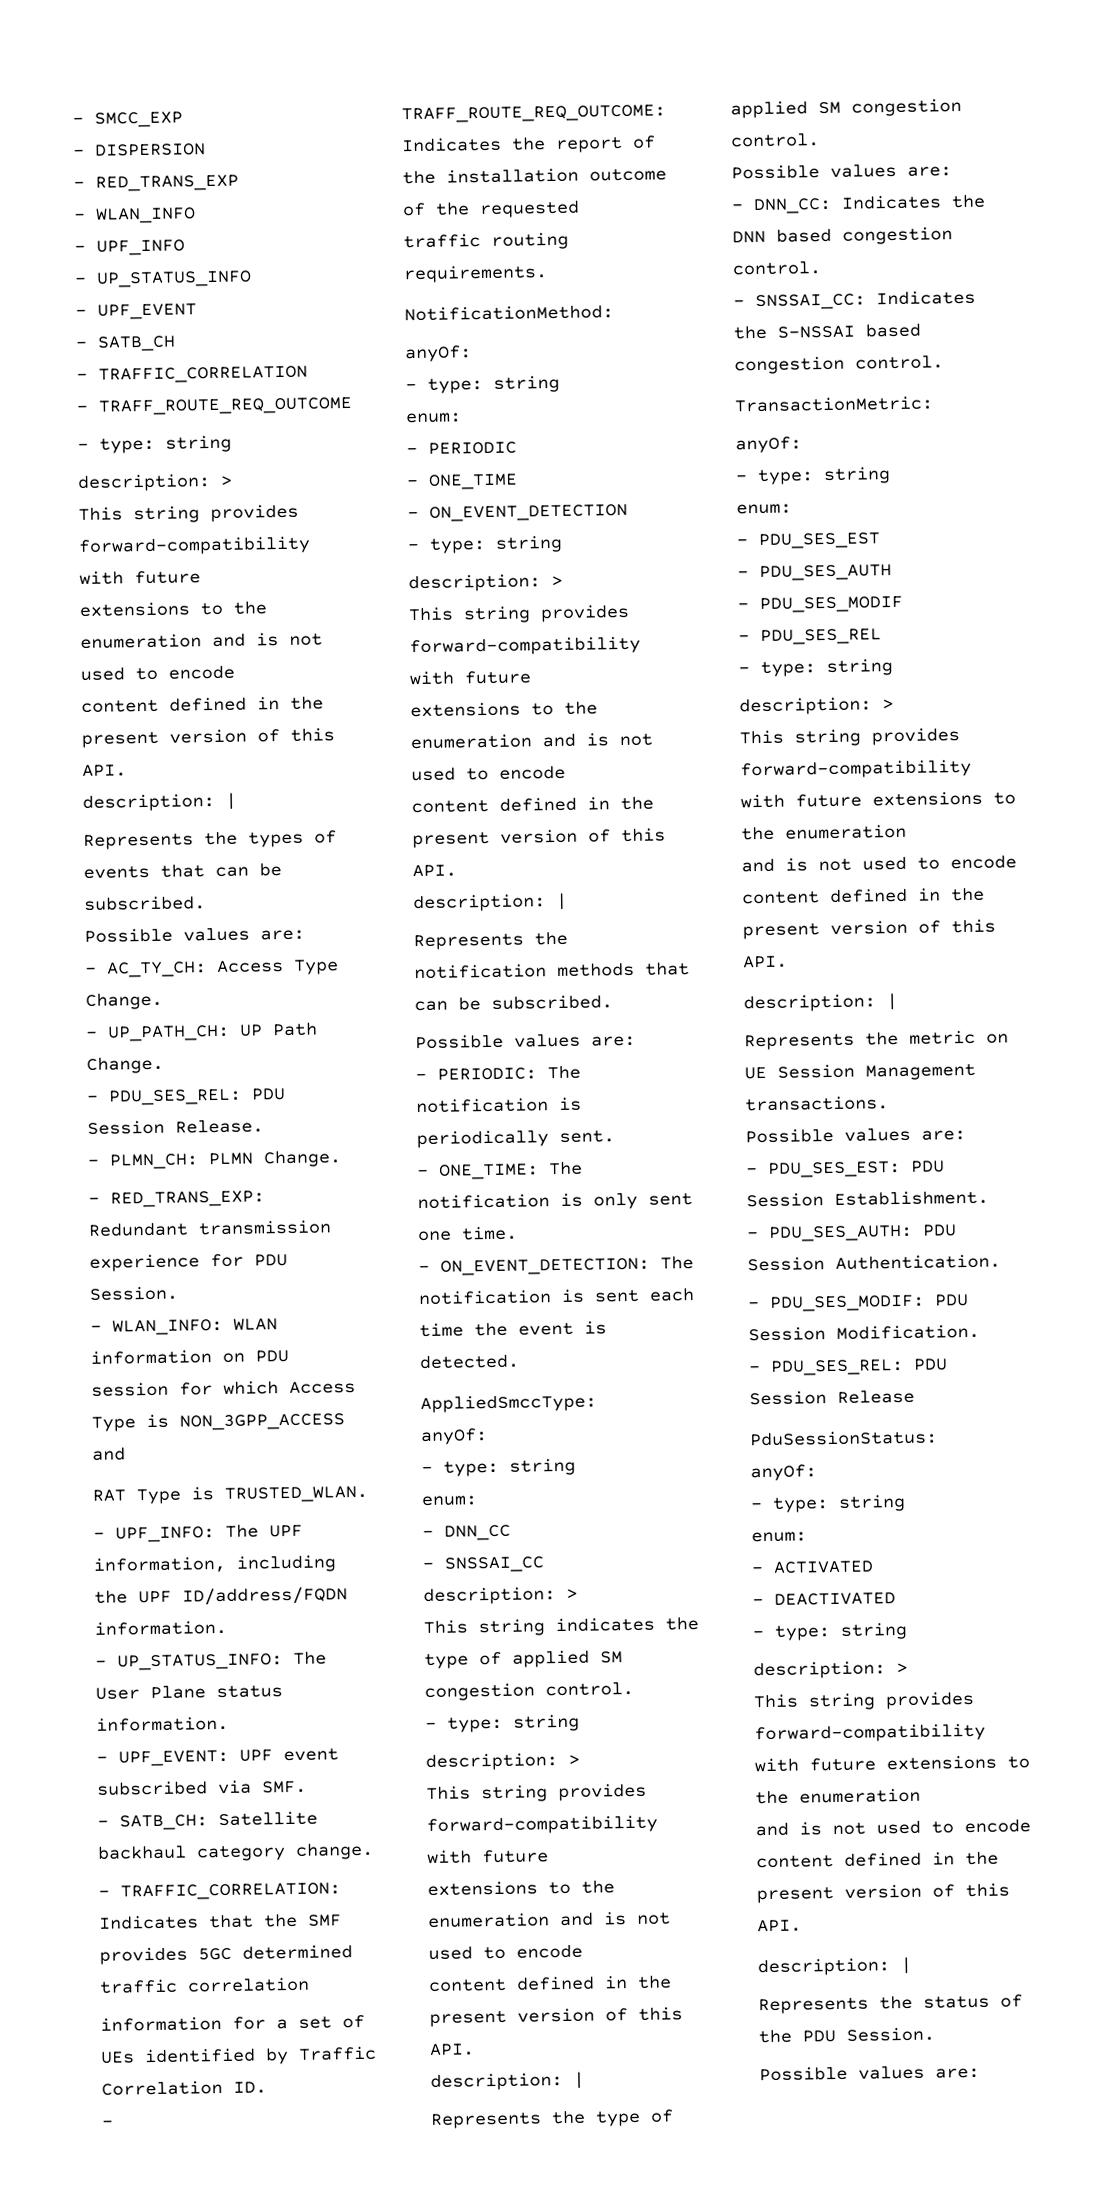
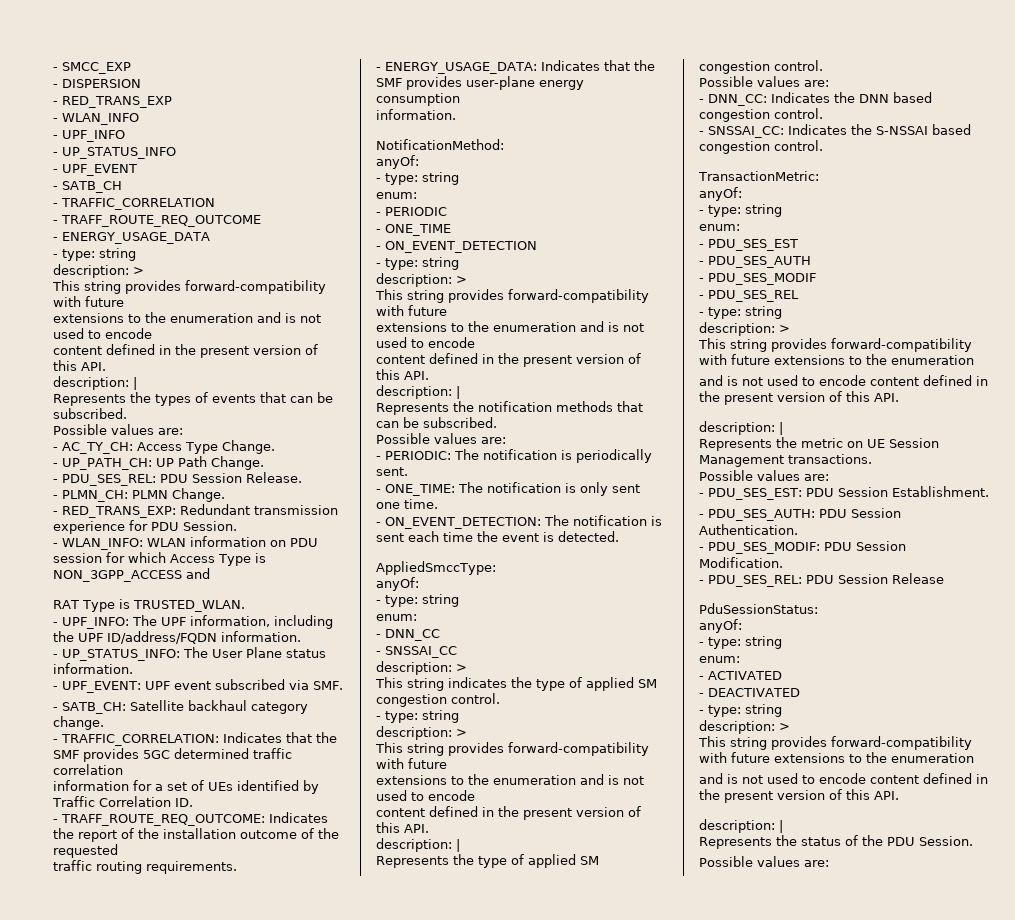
(352, 406) none -> [53,232,210,244] // - ENERGY_USAGE_DATA
(548, 274) none -> [376,60,655,74] [376,76,584,90] [376,93,460,106] [376,109,456,120] // - ENERGY_USAGE_DATA: Indicates that the SMF provides user-plane energy consumption // information.

